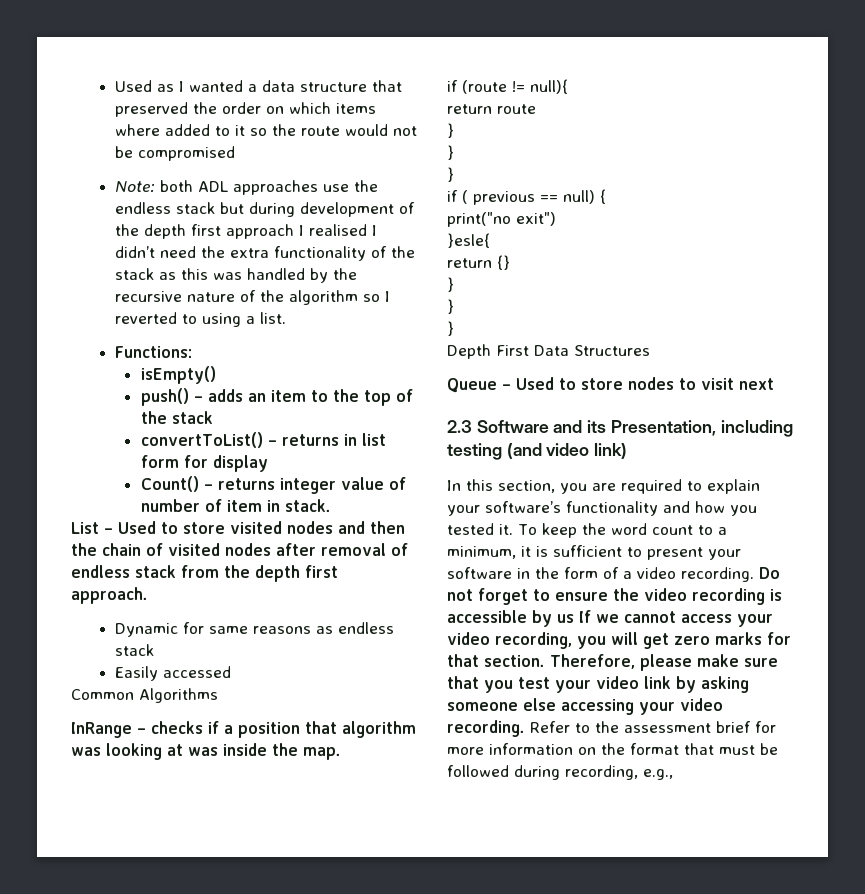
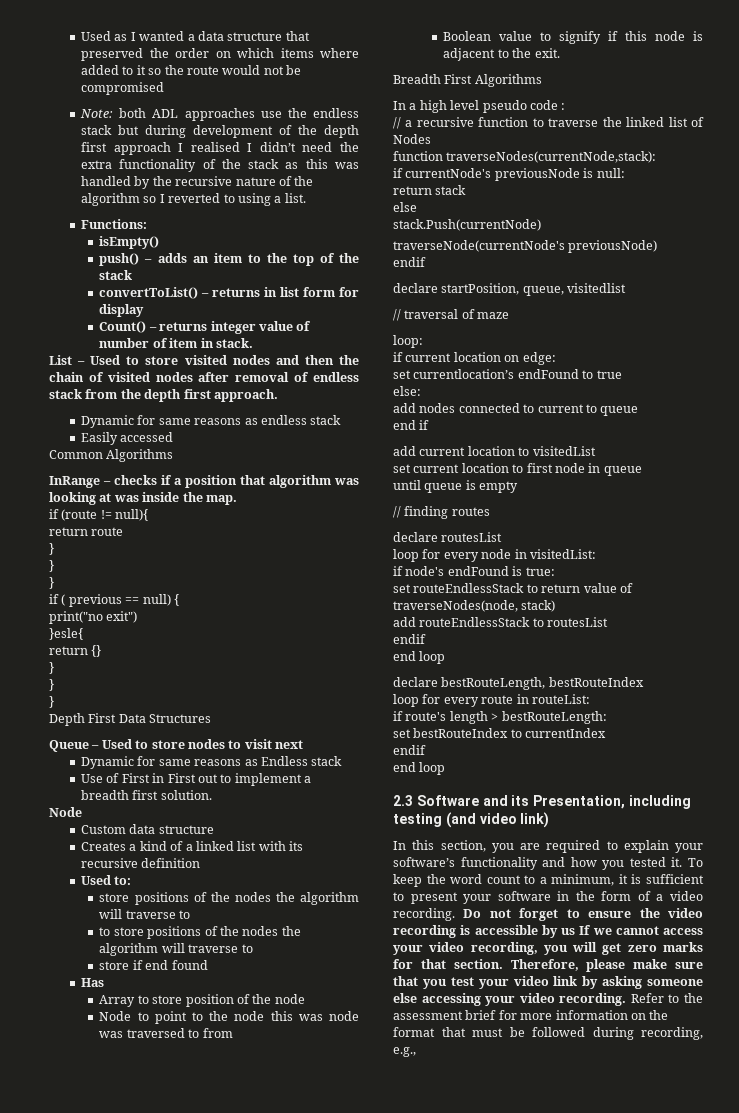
(774, 384) none -> [81,756,343,769] [81,773,312,786] [81,790,212,800] [49,807,82,817] [81,824,214,834] [81,841,304,851] [81,858,201,868] [81,875,132,885] [99,892,359,905] [99,909,191,919] [99,926,301,939] [99,943,253,956] [99,960,208,970] [81,978,105,987] [99,994,305,1007] [99,1011,359,1024] [99,1028,233,1038] [443,31,703,44] [443,48,560,61] [393,74,542,87] [393,100,566,113] [393,117,704,129] [393,134,431,144] [393,151,657,163] [393,168,625,181] [393,185,467,195] [393,202,417,212] [393,219,541,231] [393,240,658,253] [393,257,426,267] [393,283,627,296] [393,309,510,321] [393,335,423,348] [393,352,556,365] [393,369,622,379] [393,386,421,396] [393,403,639,416] [393,420,430,430] [393,446,596,456] [393,463,642,476] [393,480,519,493] [393,506,490,519] [393,532,503,542] [393,549,596,562] [393,566,555,576] [393,583,633,593] [393,600,556,612] [393,617,609,627] [393,634,426,644] [393,651,446,664] [393,677,644,690] [393,694,590,707] [393,711,607,724] [393,728,607,738] [393,745,426,755] [393,762,446,775] // Dynamic for same reasons as Endless stack // Use of First in First out to implement a breadth first solution. // Node // Custom data structure // Creates a kind of a linked list with its recursive definition // Used to: // store positions of the nodes the algorithm will traverse to // to store positions of the nodes the algorithm will traverse to // store if end found // Has // Array to store position of the node // Node to point to the node this was node was traversed to from // Boolean value to signify if this node is adjacent to the exit. // Breadth First Algorithms // In a high level pseudo code : // // a recursive function to traverse the linked list of Nodes // function traverseNodes(currentNode,stack): // if currentNode's previousNode is null: // return stack // else // stack.Push(currentNode) // traverseNode(currentNode's previousNode) // endif // declare startPosition, queue, visitedlist // // traversal of maze // loop: // if current location on edge: // set currentlocation’s endFound to true // else: // add nodes connected to current to queue // end if // add current location to visitedList // set current location to first node in queue // until queue is empty // // finding routes // declare routesList // loop for every node in visitedList: // if node's endFound is true: // set routeEndlessStack to return value of traverseNodes(node, stack) // add routeEndlessStack to routesList // endif // end loop // declare bestRouteLength, bestRouteIndex // loop for every route in routeList: // if route's length > bestRouteLength: // set bestRouteIndex to currentIndex // endif // end loop

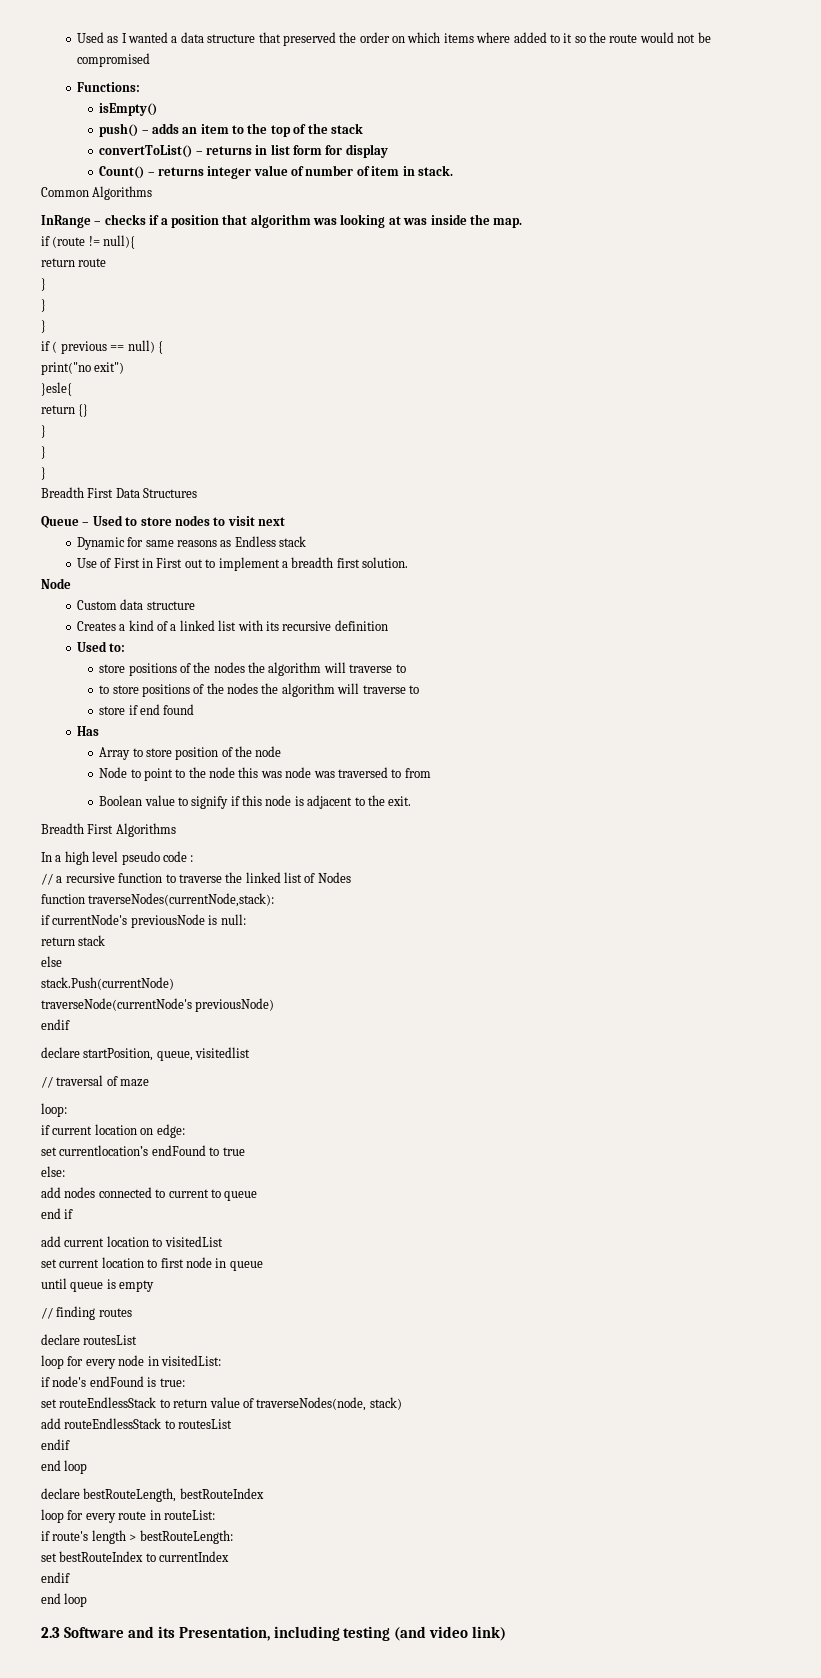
[80,108,359,121] [81,125,359,138] [81,142,360,155] [81,159,359,172] [81,176,314,189] [81,193,306,206] // Note: both ADL approaches use the endless stack but during development of the depth first approach I realised I didn’t need the extra functionality of the stack as this was handled by the recursive nature of the algorithm so I reverted to using a list. -> (150, 60) none
[49,355,359,365] [49,372,359,382] [49,389,278,402] [81,415,342,428] [81,432,174,445] // List – Used to store visited nodes and then the chain of visited nodes after removal of endless stack from the depth first approach. // Dynamic for same reasons as endless stack // Easily accessed -> (453, 170) none
[49,713,85,726] Depth -> [41,487,84,498] Breadth
[393,840,703,853] [393,857,703,870] [393,874,704,887] [393,891,703,904] [393,908,703,921] [393,925,703,938] [393,942,703,955] [393,959,703,972] [393,976,703,989] [393,993,703,1006] [393,1010,669,1020] [393,1027,703,1040] [393,1047,416,1057] // In this section, you are required to explain your software’s functionality and how you tested it. To keep the word count to a minimum, it is sufficient to present your software in the form of a video recording. Do not forget to ensure the video recording is accessible by us If we cannot access your video recording, you will get zero marks for that section. Therefore, please make sure that you test your video link by asking someone else accessing your video recording. Refer to the assessment brief for more information on the format that must be followed during recording, e.g., -> (507, 1633) none

